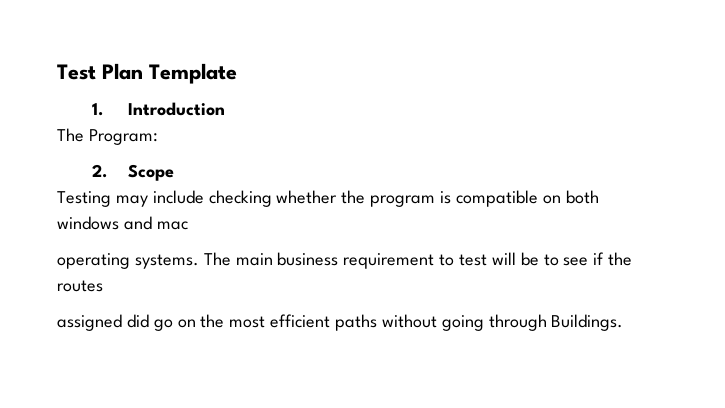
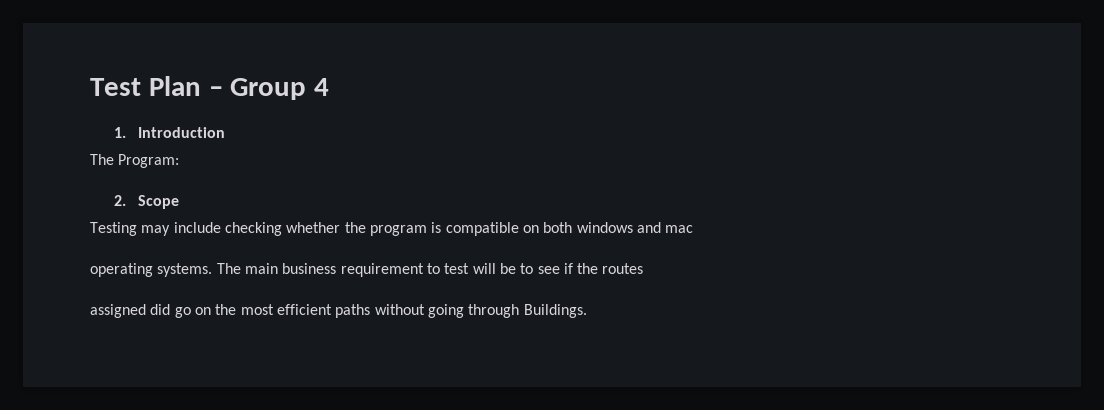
[149,63,237,84] Template -> [208,78,330,100] – Group 4

